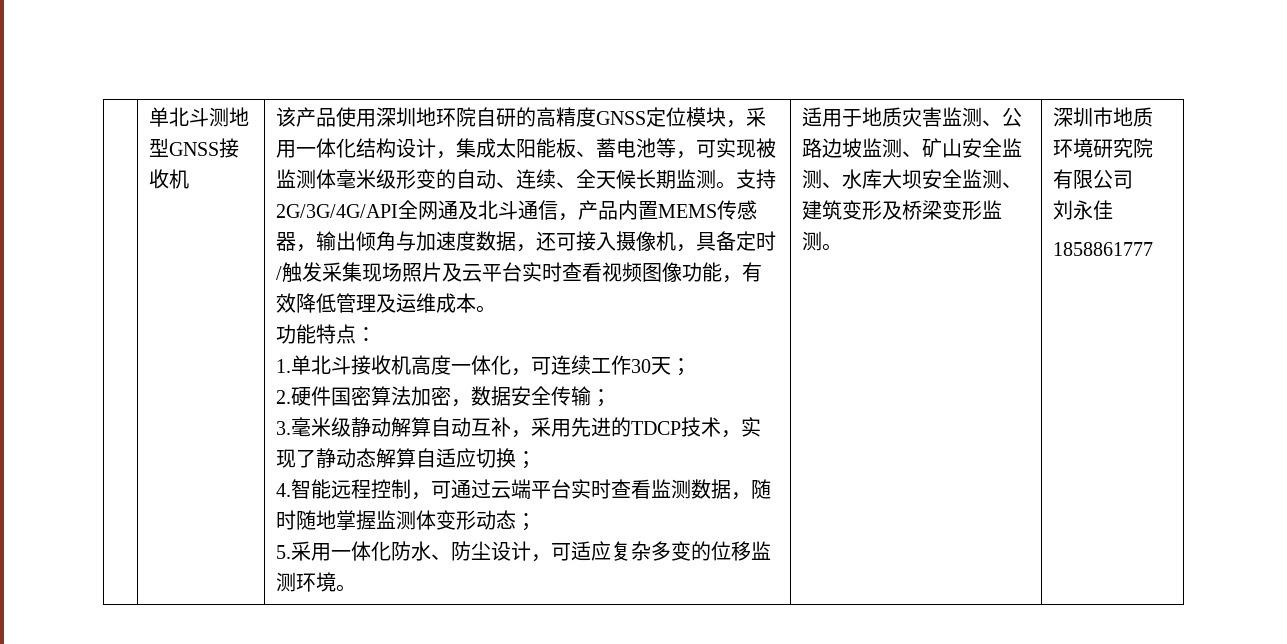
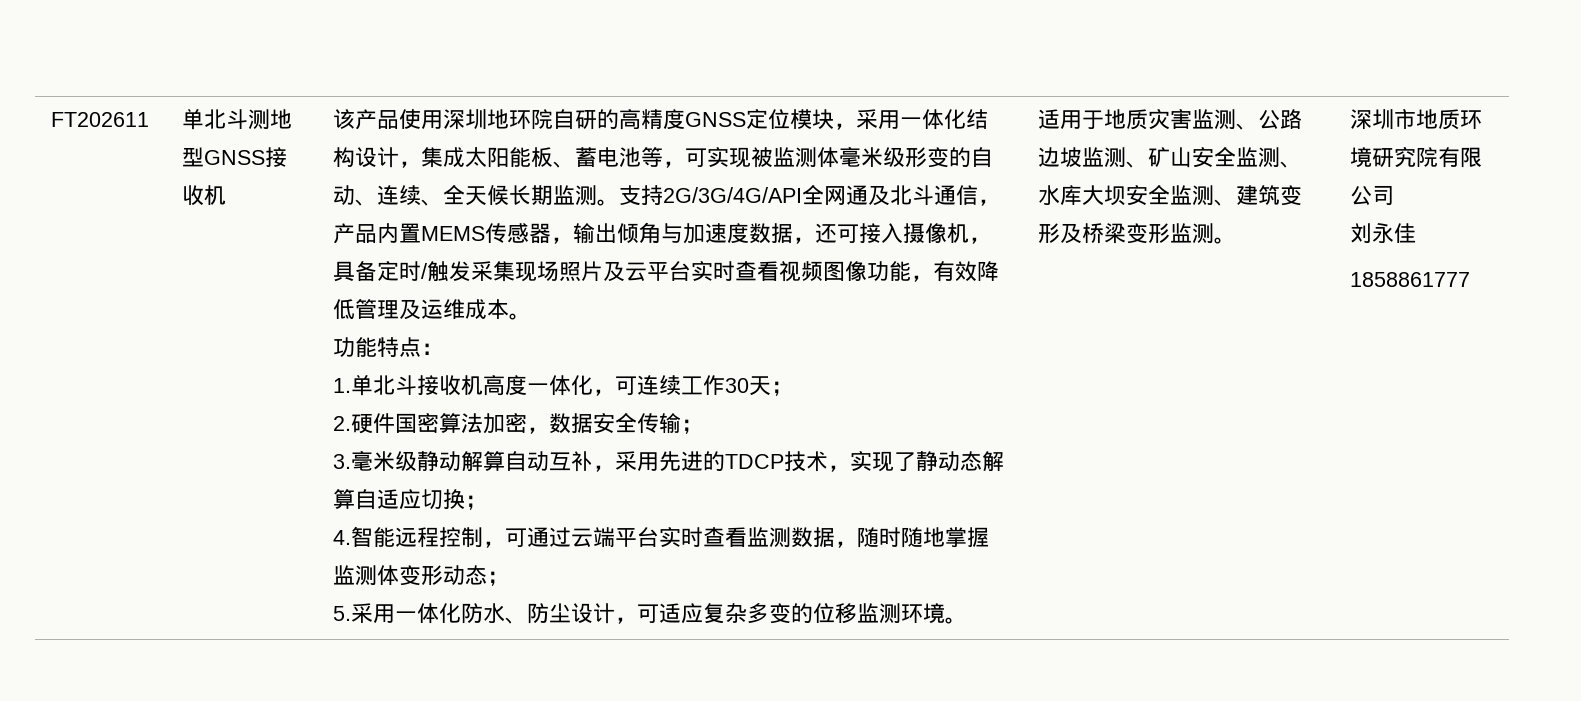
(149, 117) none -> [51,112,150,127] FT202611

